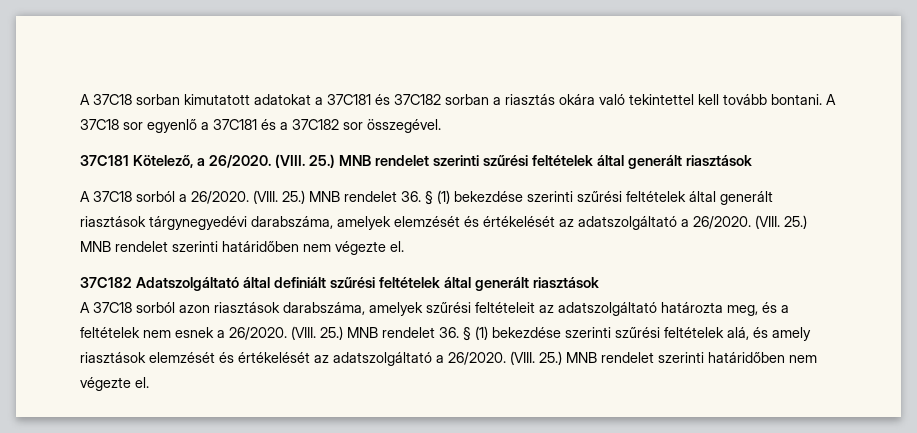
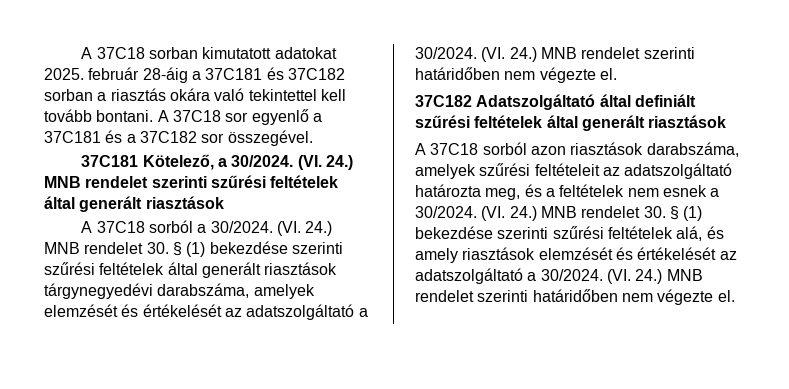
(311, 99) none -> [44,67,188,83] 2025. február 28-áig
[209,154,335,168] 26/2020. (VIII. 25.) -> [231,155,354,170] 30/2024. (VI. 24.)
[191,190,421,204] 26/2020. (VIII. 25.) MNB rendelet 36. -> [210,221,333,236] [44,242,169,254] 30/2024. (VI. 24.) MNB rendelet 30.
[693,215,807,229] 26/2020. (VIII. 25.) -> [415,47,537,62] 30/2024. (VI. 24.)
[229,326,459,340] 26/2020. (VIII. 25.) MNB rendelet 36. -> [415,206,666,221] 30/2024. (VI. 24.) MNB rendelet 30.
[448,351,562,365] 26/2020. (VIII. 25.) -> [540,269,663,284] 30/2024. (VI. 24.)

